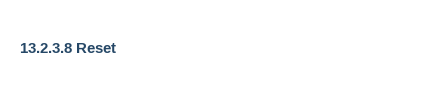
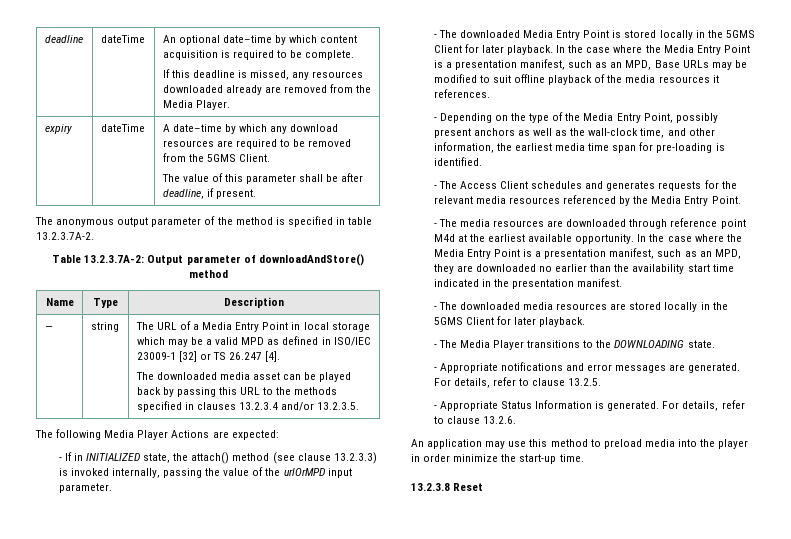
(20, 48) none -> [44,35,83,43] [100,35,145,43] [162,35,358,45] [162,50,355,60] [162,69,364,80] [162,84,372,95] [162,100,230,110] [44,124,72,134] [100,124,145,132] [162,124,339,134] [162,139,352,149] [162,153,270,162] [161,173,364,184] [162,188,256,199] [35,216,373,227] [36,232,94,240] [52,254,364,266] [188,270,228,278] [45,298,74,306] [93,298,118,308] [224,297,284,308] [44,326,53,330] [90,322,119,332] [135,321,370,332] [136,336,371,347] [136,351,281,362] [135,372,352,382] [136,387,338,397] [136,401,360,412] [35,429,279,440] [58,452,377,464] [58,467,352,478] [58,483,112,493] [433,30,755,40] [433,44,750,55] [433,59,747,70] [433,74,719,85] [433,89,490,98] [433,112,718,123] [433,128,715,138] [433,142,725,153] [433,157,482,166] [433,180,737,191] [433,195,741,206] [433,218,746,229] [433,234,742,244] [433,248,741,259] [433,264,734,274] [433,278,623,289] [433,302,728,312] [433,316,586,327] [433,340,715,350] [433,362,741,373] [433,377,602,388] [433,400,745,411] [433,416,516,424] [411,439,749,449] [411,454,584,464] deadline | dateTime | An optional date–time by which content acquisition is required to be complete. // If this deadline is missed, any resources downloaded already are removed from the Media Player. // expiry | dateTime | A date–time by which any download resources are required to be removed from the 5GMS Client. // The value of this parameter shall be after deadline, if present. // The anonymous output parameter of the method is specified in table 13.2.3.7A-2. // Table 13.2.3.7A-2: Output parameter of downloadAndStore() method // Name | Type | Description // — | string | The URL of a Media Entry Point in local storage which may be a valid MPD as defined in ISO/IEC 23009-1 [32] or TS 26.247 [4]. // The downloaded media asset can be played back by passing this URL to the methods specified in clauses 13.2.3.4 and/or 13.2.3.5. // The following Media Player Actions are expected: // - If in INITIALIZED state, the attach() method (see clause 13.2.3.3) is invoked internally, passing the value of the urlOrMPD input parameter. // - The downloaded Media Entry Point is stored locally in the 5GMS Client for later playback. In the case where the Media Entry Point is a presentation manifest, such as an MPD, Base URLs may be modified to suit offline playback of the media resources it references. // - Depending on the type of the Media Entry Point, possibly present anchors as well as the wall-clock time, and other information, the earliest media time span for pre-loading is identified. // - The Access Client schedules and generates requests for the relevant media resources referenced by the Media Entry Point. // - The media resources are downloaded through reference point M4d at the earliest available opportunity. In the case where the Media Entry Point is a presentation manifest, such as an MPD, they are downloaded no earlier than the availability start time indicated in the presentation manifest. // - The downloaded media resources are stored locally in the 5GMS Client for later playback. // - The Media Player transitions to the DOWNLOADING state. // - Appropriate notifications and error messages are generated. For details, refer to clause 13.2.5. // - Appropriate Status Information is generated. For details, refer to clause 13.2.6. // An application may use this method to preload media into the player in order minimize the start-up time. //

